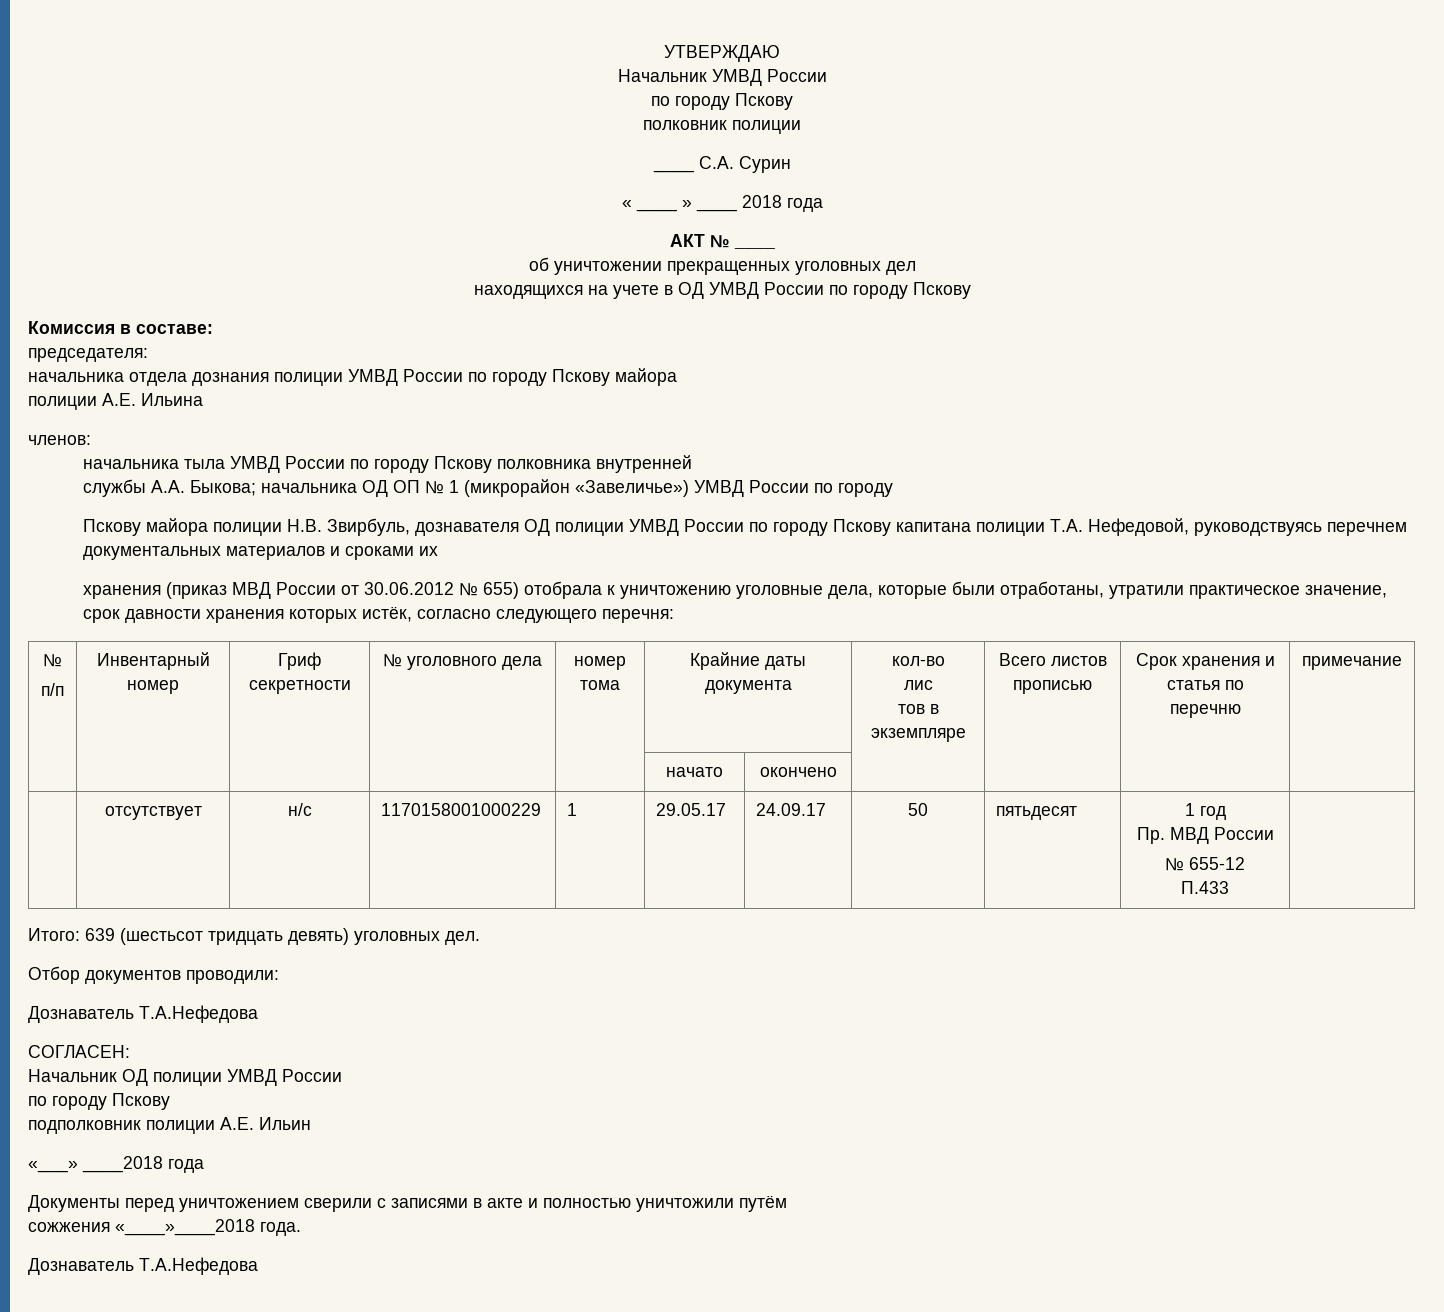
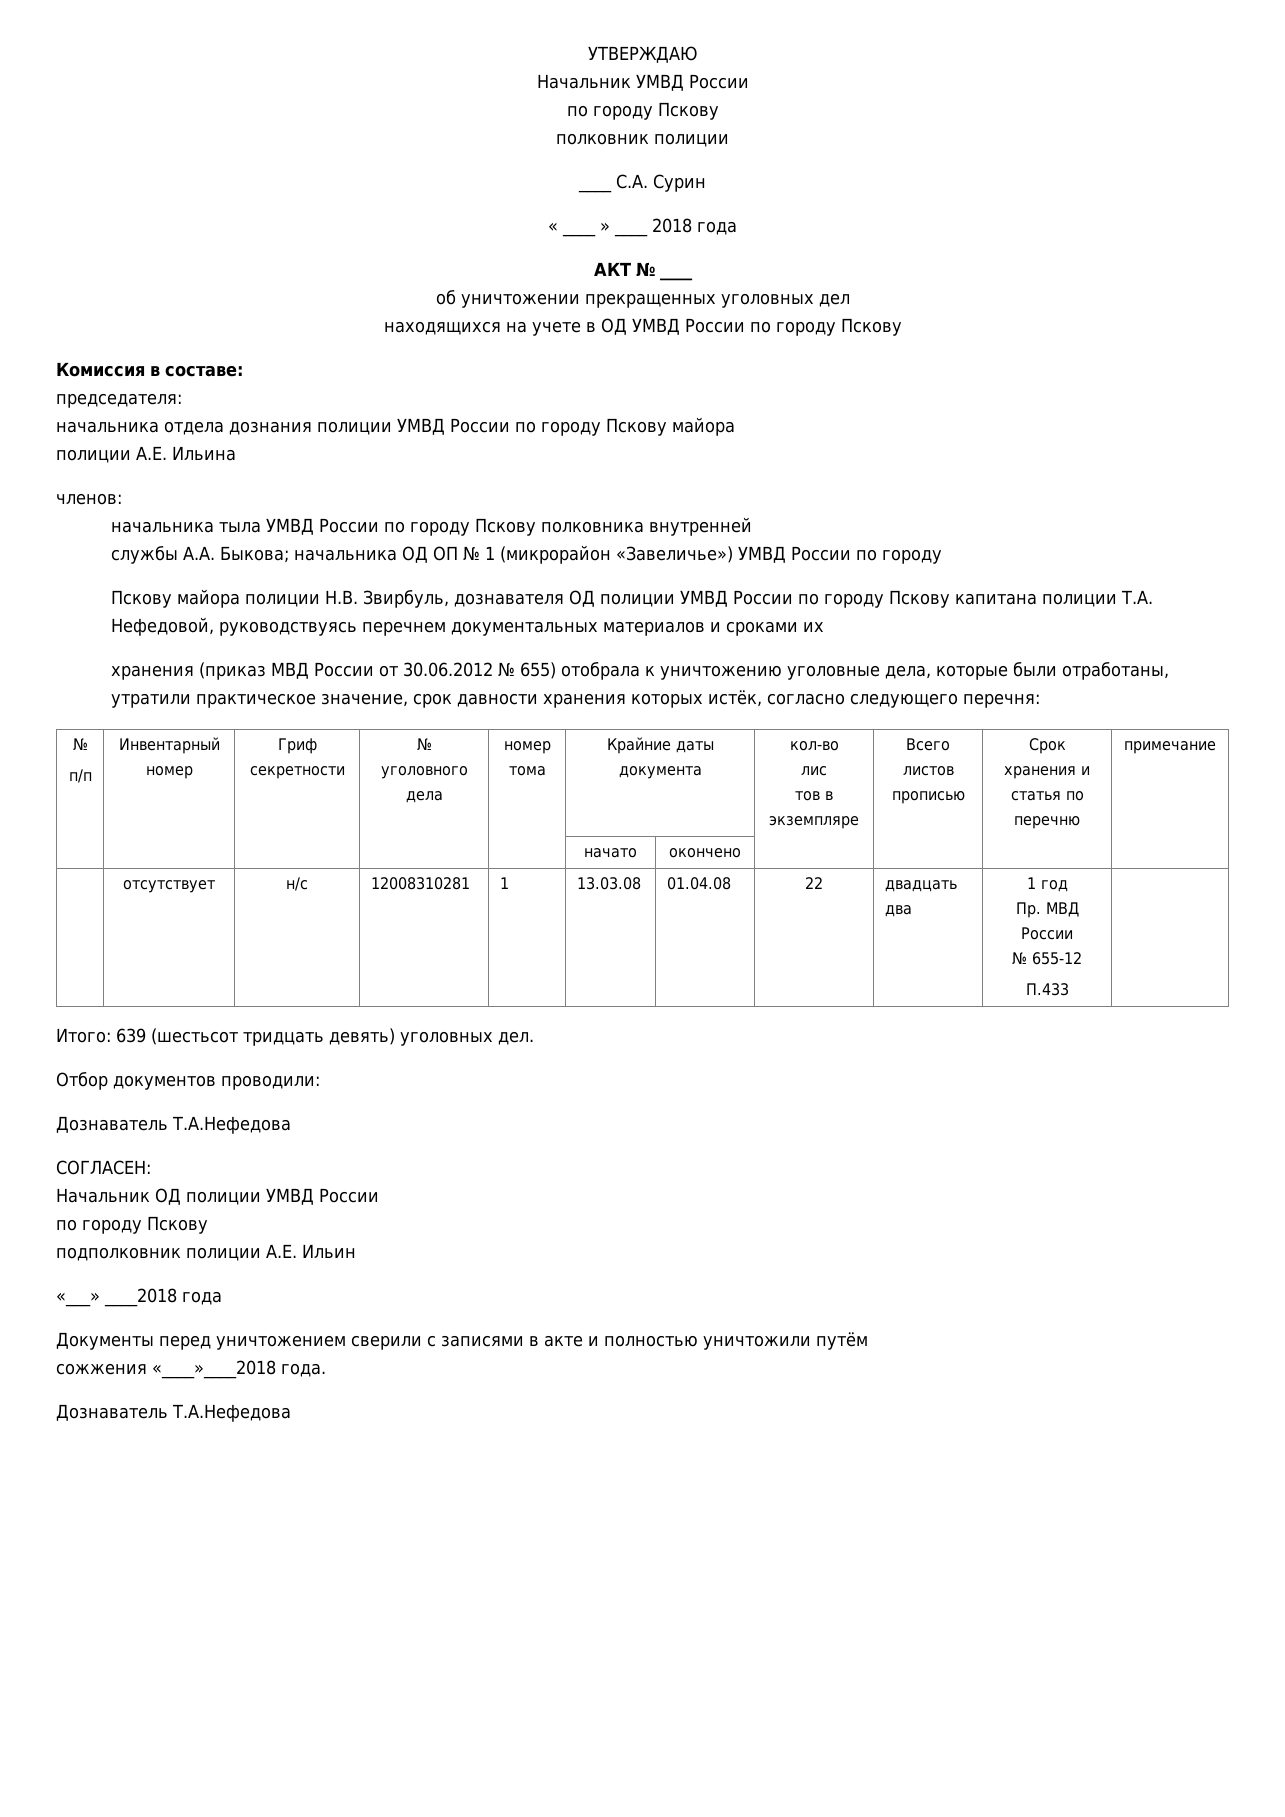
[381,803,542,816] [567,803,578,816] [656,803,727,816] [756,803,827,816] [908,803,928,816] [996,806,1078,820] 1170158001000229 | 1 | 29.05.17 | 24.09.17 | 50 | пятьдесят -> [370,877,470,890] [499,877,509,889] [576,877,641,890] [666,877,731,890] [805,877,823,889] [884,880,957,892] [884,905,912,917] 12008310281 | 1 | 13.03.08 | 01.04.08 | 22 | двадцать два

